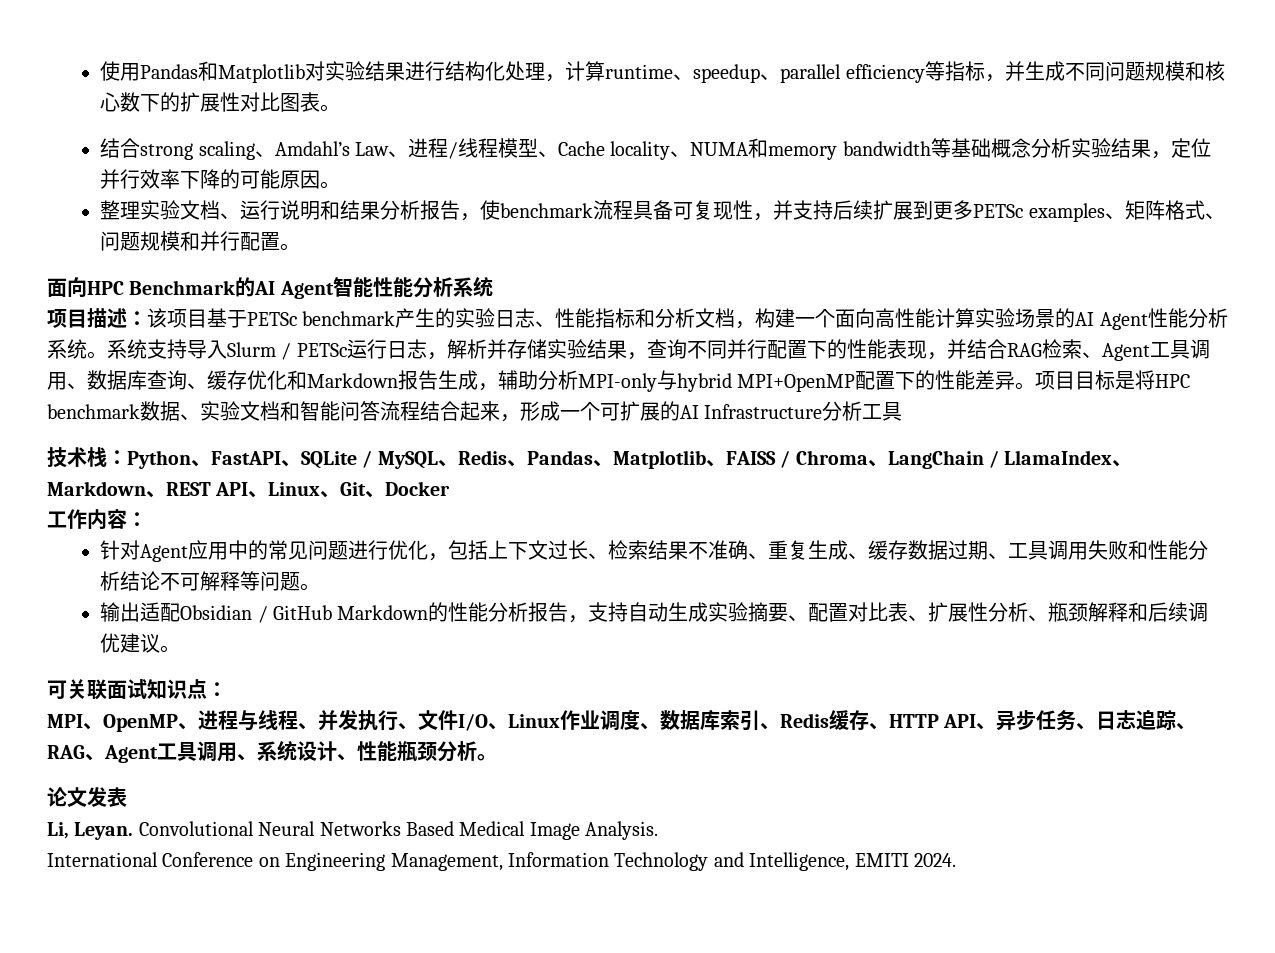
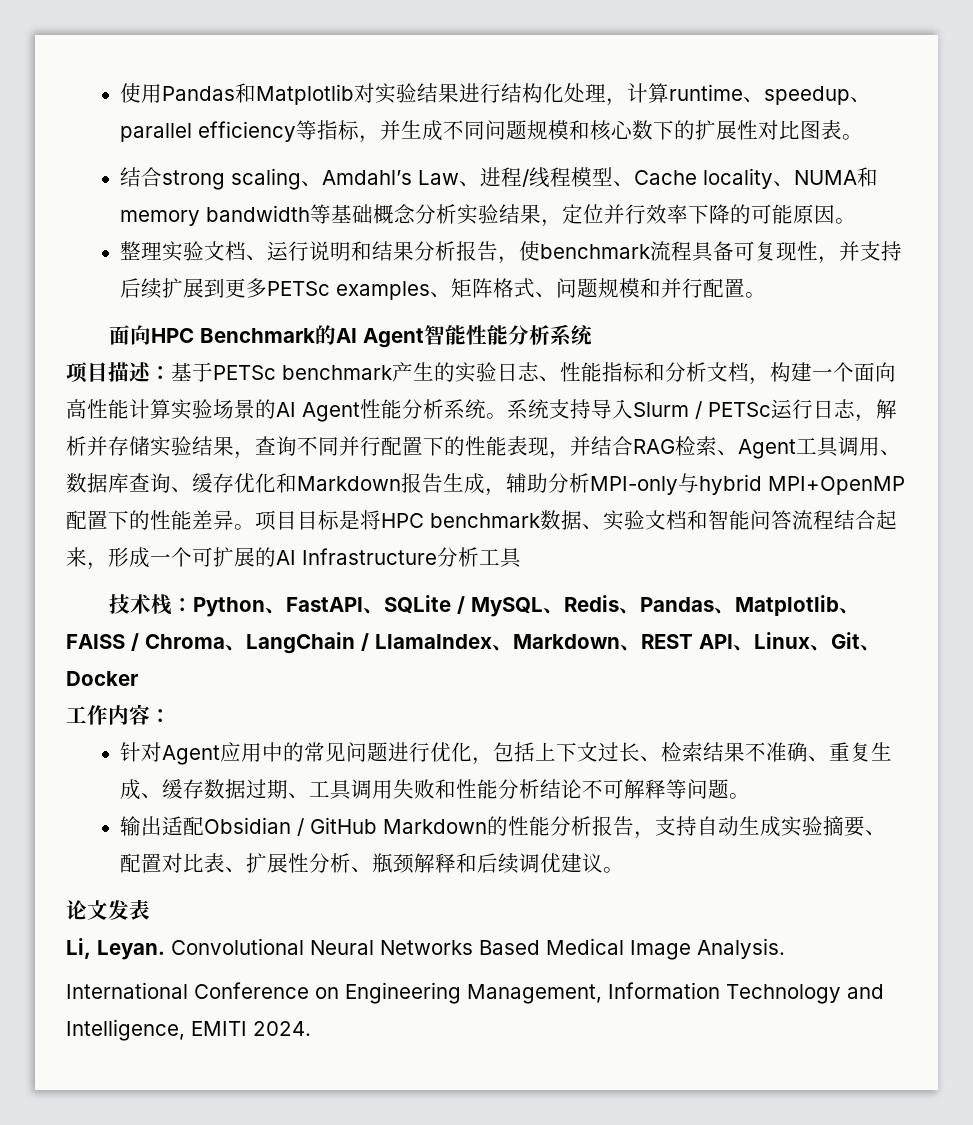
[147,308,207,328] 该项目 -> (171, 373) none
[47,679,227,700] [47,710,1197,732] [47,740,497,763] // 可关联面试知识点： // MPI、OpenMP、进程与线程、并发执行、文件I/O、Linux作业调度、数据库索引、Redis缓存、HTTP API、异步任务、日志追踪、RAG、Agent工具调用、系统设计、性能瓶颈分析。 -> (625, 870) none

